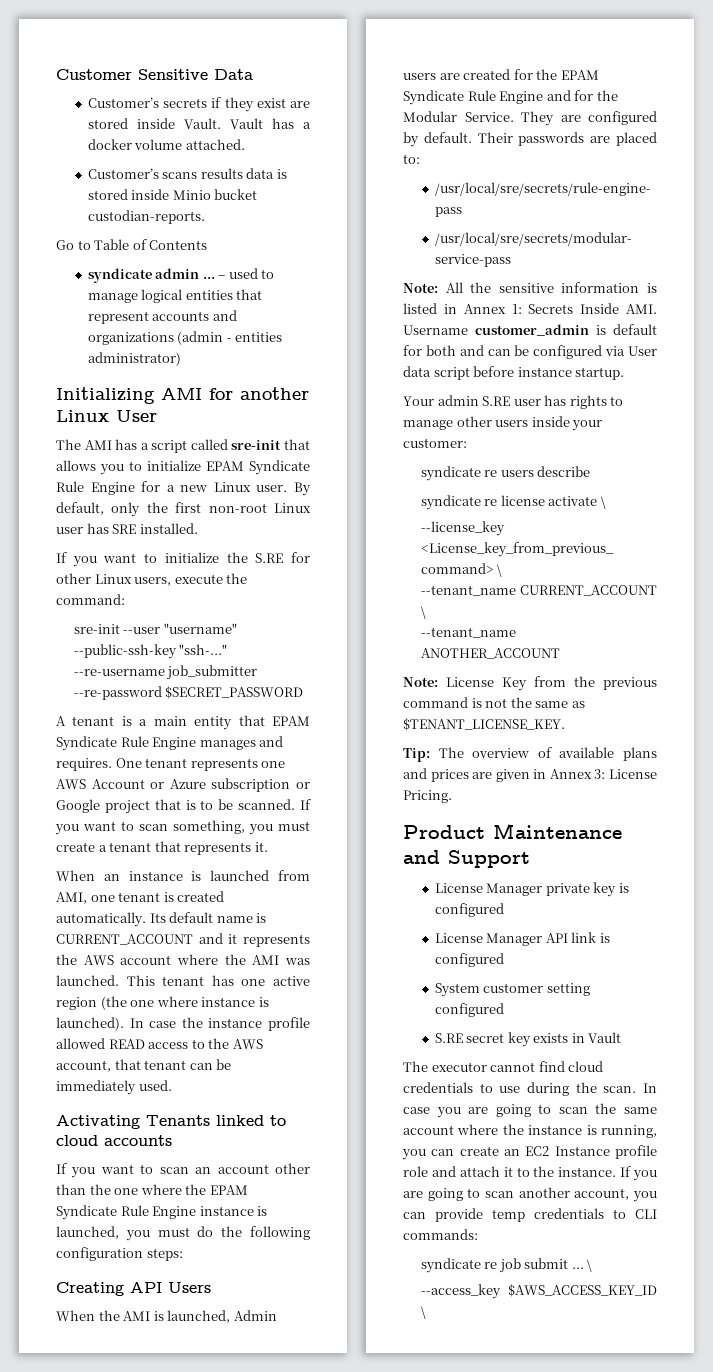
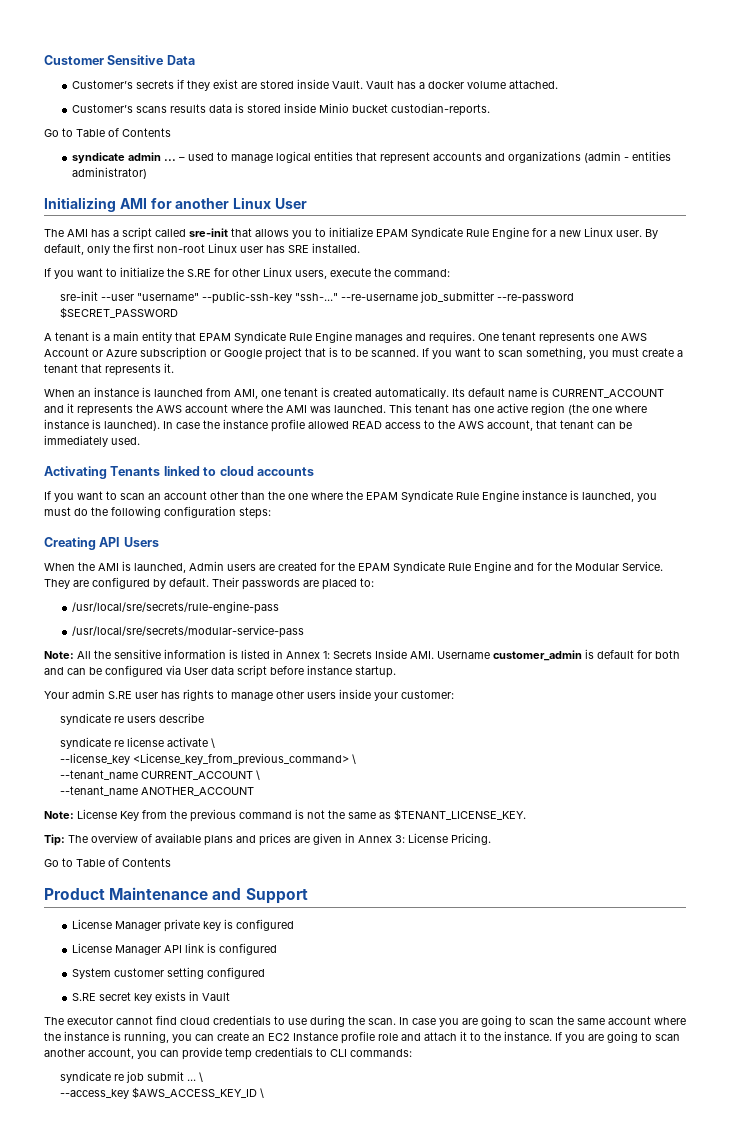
(452, 796) none -> [44,858,171,867] // Go to Table of Contents

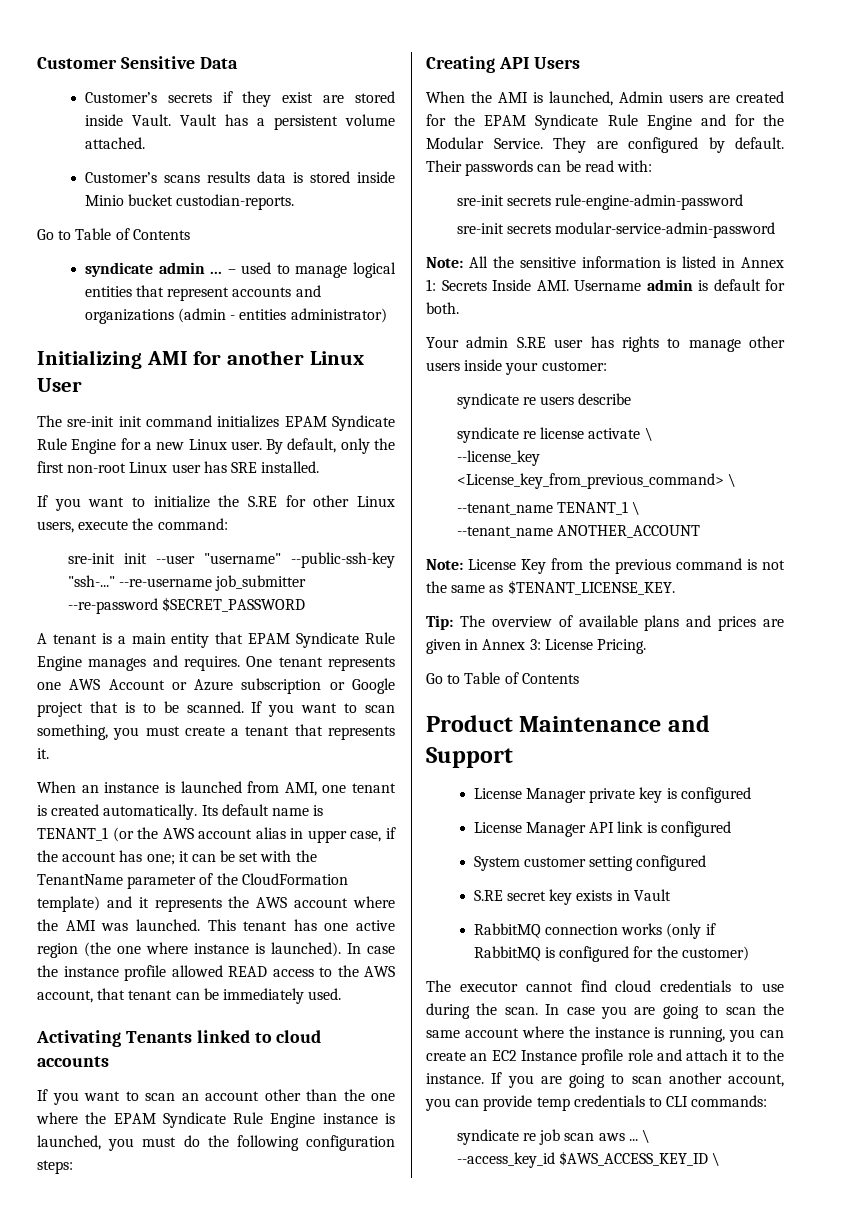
[428,81,465,89] docker -> [273,115,338,130] persistent
[67,227,373,240] AMI has a script called sre-init that allows you to initialize -> [67,415,280,428] sre-init init command initializes
(99, 296) none -> [123,553,147,564] init
[552,389,664,398] CURRENT_ACCOUNT -> [37,827,396,843] [37,850,317,865] [37,873,348,889] [37,896,100,912] TENANT_1 (or the AWS account alias in upper case, if the account has one; it can be set with the TenantName parameter of the CloudFormation template)
[303,578,374,590] [72,601,280,614] [72,625,305,638] are placed to: // /usr/local/sre/secrets/rule-engine-pass // /usr/local/sre/secrets/modular-service-pass -> [537,160,652,172] [456,194,744,210] [456,222,776,238] can be read with: // sre-init secrets rule-engine-admin-password // sre-init secrets modular-service-admin-password
[493,650,582,661] customer_admin -> [646,279,693,291] admin
[655,650,680,659] [44,665,396,678] both and can be configured via User data script before instance startup. -> [426,302,459,314] both.
[141,771,254,780] CURRENT_ACCOUNT -> [557,501,629,515] TENANT_1
(231, 996) none -> [473,923,716,939] [473,946,749,962] // RabbitMQ connection works (only if RabbitMQ is configured for the customer)
[147,1071,185,1081] submit -> [564,1133,625,1141] scan aws
[60,1089,130,1099] --access_key -> [456,1152,555,1168] --access_key_id

